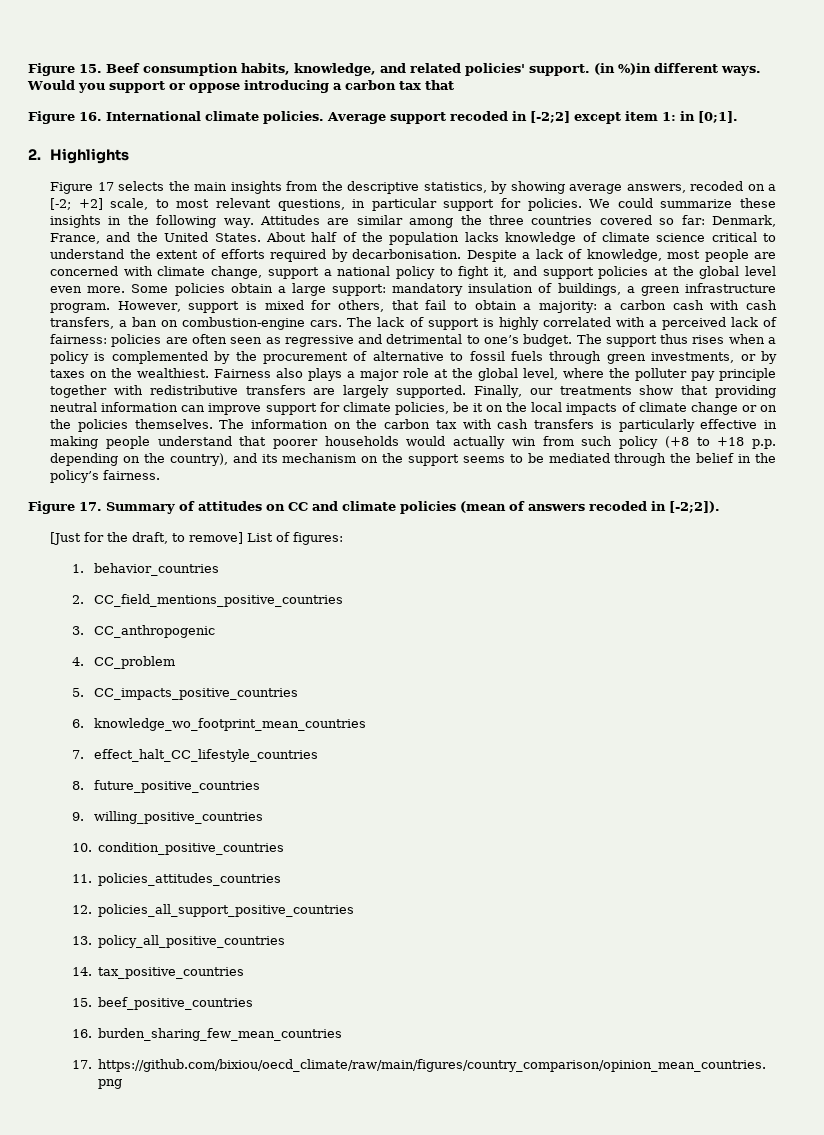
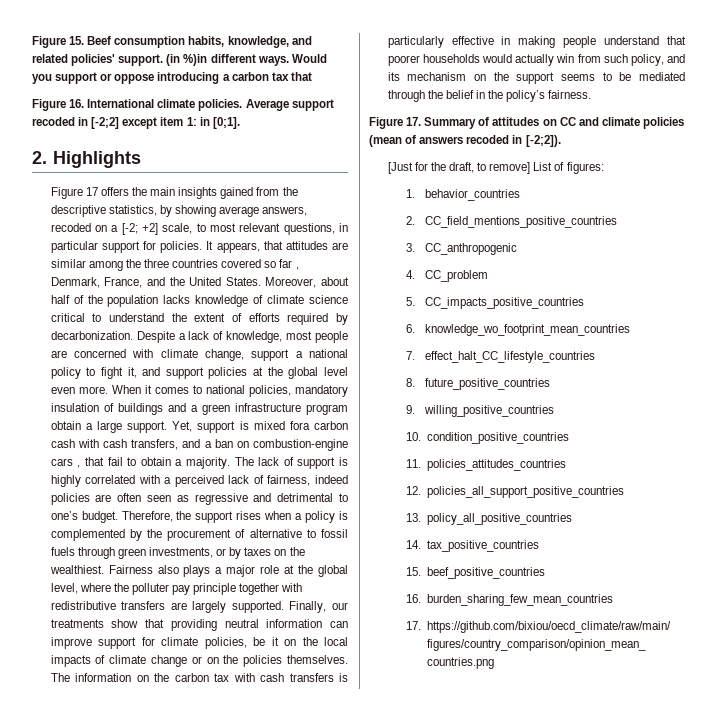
[118,181,165,191] selects -> [100,187,129,196] offers
(282, 187) none -> [220,187,254,199] gained
[589,198,776,208] [50,215,321,228] We could summarize these insights in the following way. Attitudes -> [206,241,328,253] It appears, that attitudes
[681,215,705,225] far: -> [279,259,299,270] far ,
[265,232,306,242] About -> [265,277,349,288] Moreover, about
[352,249,462,259] decarbonisation. -> [50,331,133,340] decarbonization.
[131,283,776,296] [50,300,384,313] Some policies obtain a large support: mandatory insulation of buildings, a green infrastructure program. However, support is mixed for others, -> [111,385,348,397] [50,403,348,415] [50,421,348,433] [50,439,348,451] [50,458,81,468] When it comes to national policies, mandatory insulation of buildings and a green infrastructure program obtain a large support. Yet, support is mixed fora carbon cash with cash transfers, and a ban on combustion-engine cars ,
[538,300,777,313] [50,317,343,330] majority: a carbon cash with cash transfers, a ban on combustion-engine cars. -> [185,457,230,469] majority.
[50,334,108,344] fairness: -> [267,475,348,486] fairness, indeed
[576,334,689,347] The support thus -> [121,511,234,523] Therefore, the support
[619,436,777,449] [50,453,228,466] policy (+8 to +18 p.p. depending on the country), -> [630,54,664,66] policy,

